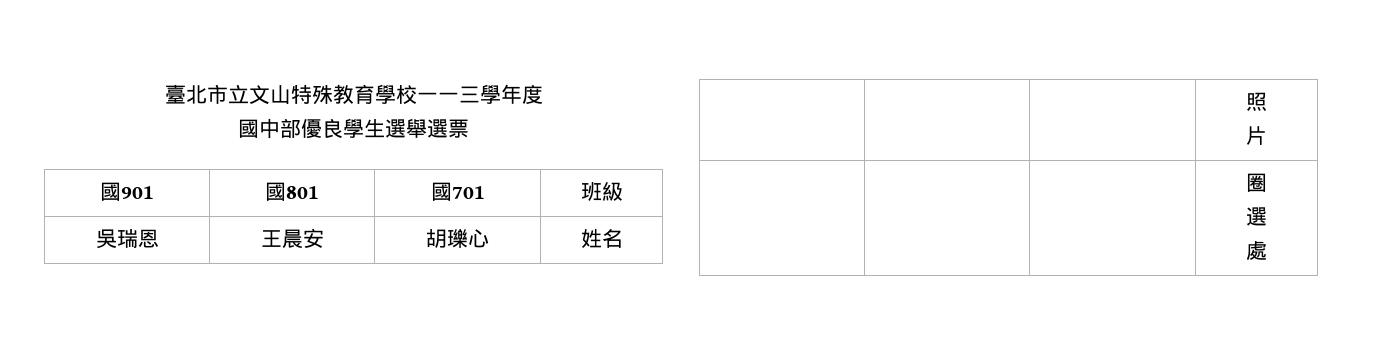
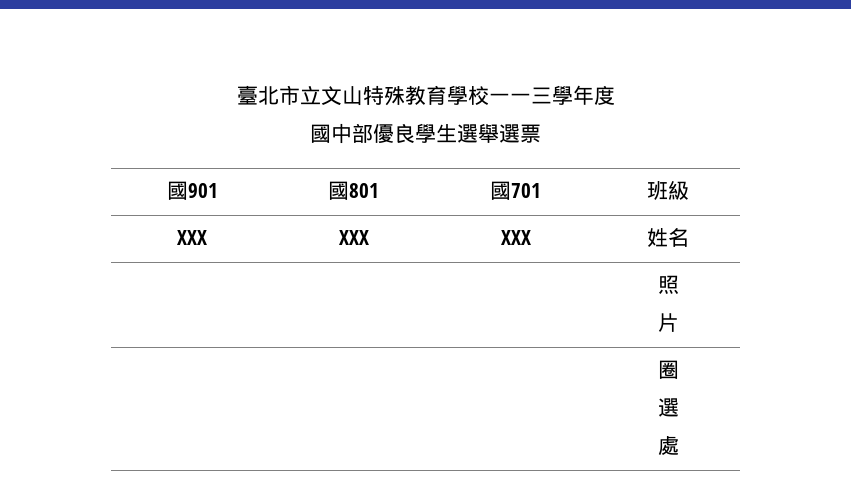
[95,229,159,249] [260,228,324,249] [426,228,489,248] 吳瑞恩 | 王晨安 | 胡瓅心 -> [177,230,207,245] [338,230,369,245] [500,230,531,245] XXX | XXX | XXX

